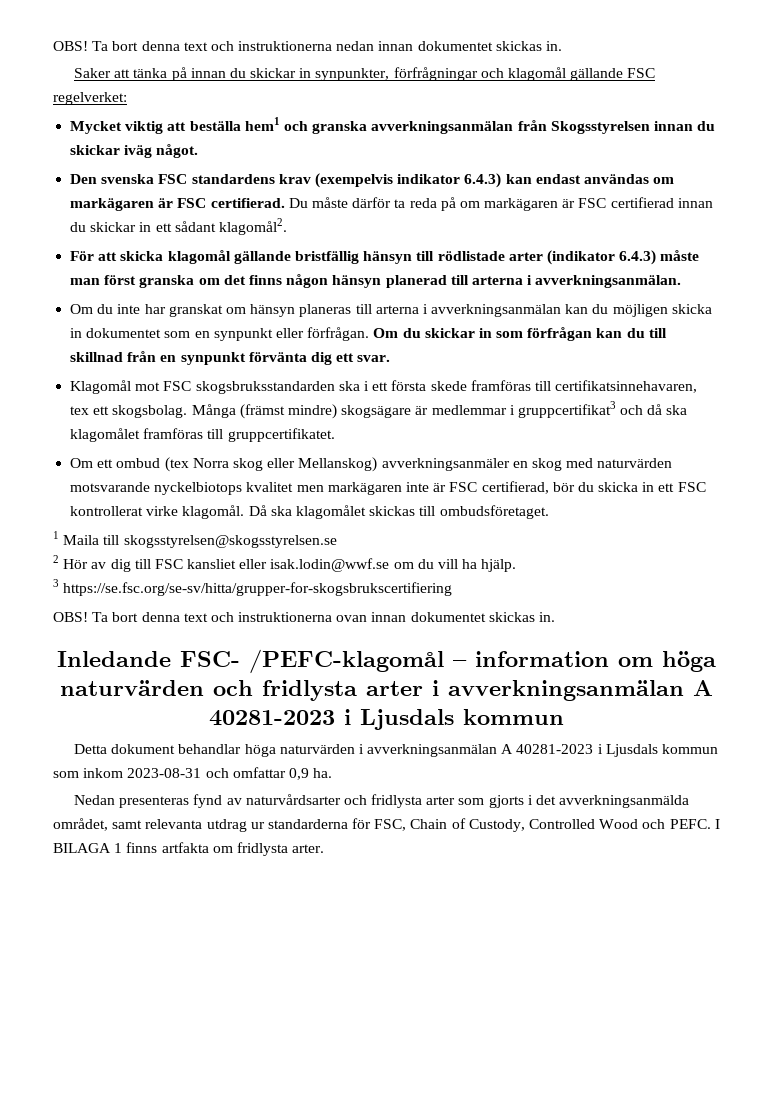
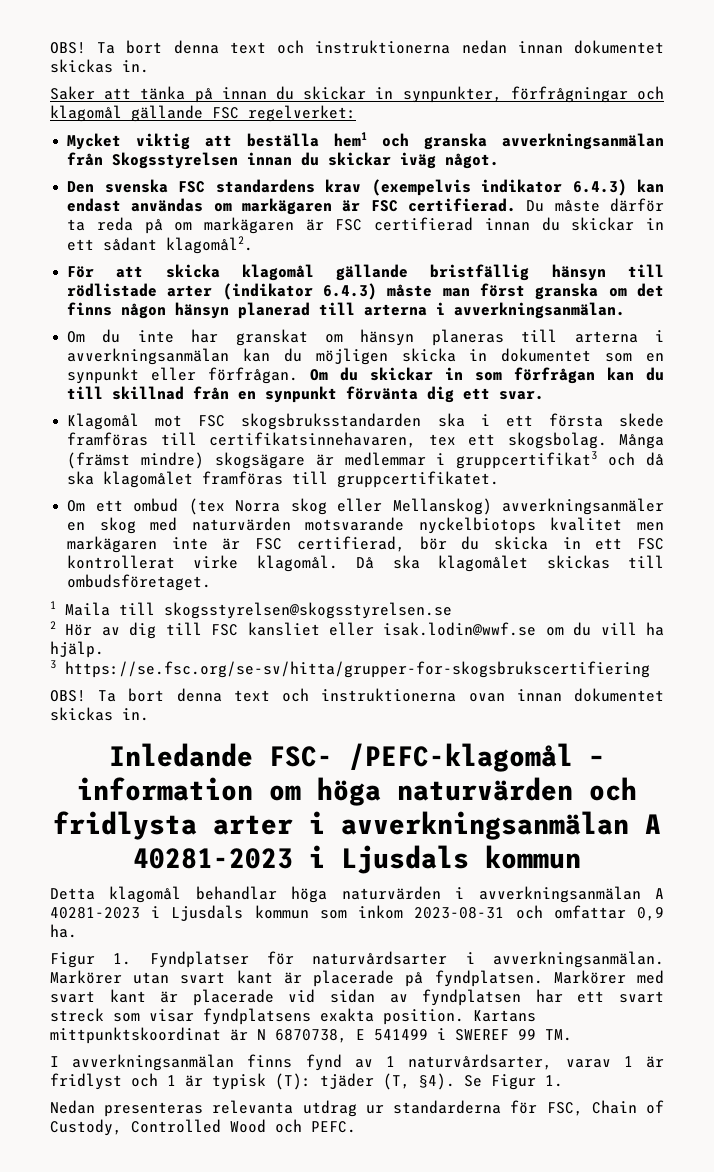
[111,744,176,754] dokument -> [109,886,182,903] klagomål
[73,794,690,808] [53,818,143,831] Nedan presenteras fynd av naturvårdsarter och fridlysta arter som gjorts i det avverkningsanmälda området, samt -> [50,951,664,968] [50,970,664,987] [50,989,665,1006] [50,1008,536,1025] [50,1027,572,1044] [50,1054,664,1071] [50,1073,563,1090] [50,1100,204,1117] Figur 1. Fyndplatser för naturvårdsarter i avverkningsanmälan. Markörer utan svart kant är placerade på fyndplatsen. Markörer med svart kant är placerade vid sidan av fyndplatsen har ett svart streck som visar fyndplatsens exakta position. Kartans mittpunktskoordinat är N 6870738, E 541499 i SWEREF 99 TM. // I avverkningsanmälan finns fynd av 1 naturvårdsarter, varav 1 är fridlyst och 1 är typisk (T): tjäder (T, §4). Se Figur 1. // Nedan presenteras
[714,819,720,829] [53,842,325,856] I BILAGA 1 finns artfakta om fridlysta arter. -> (356, 1127) none

